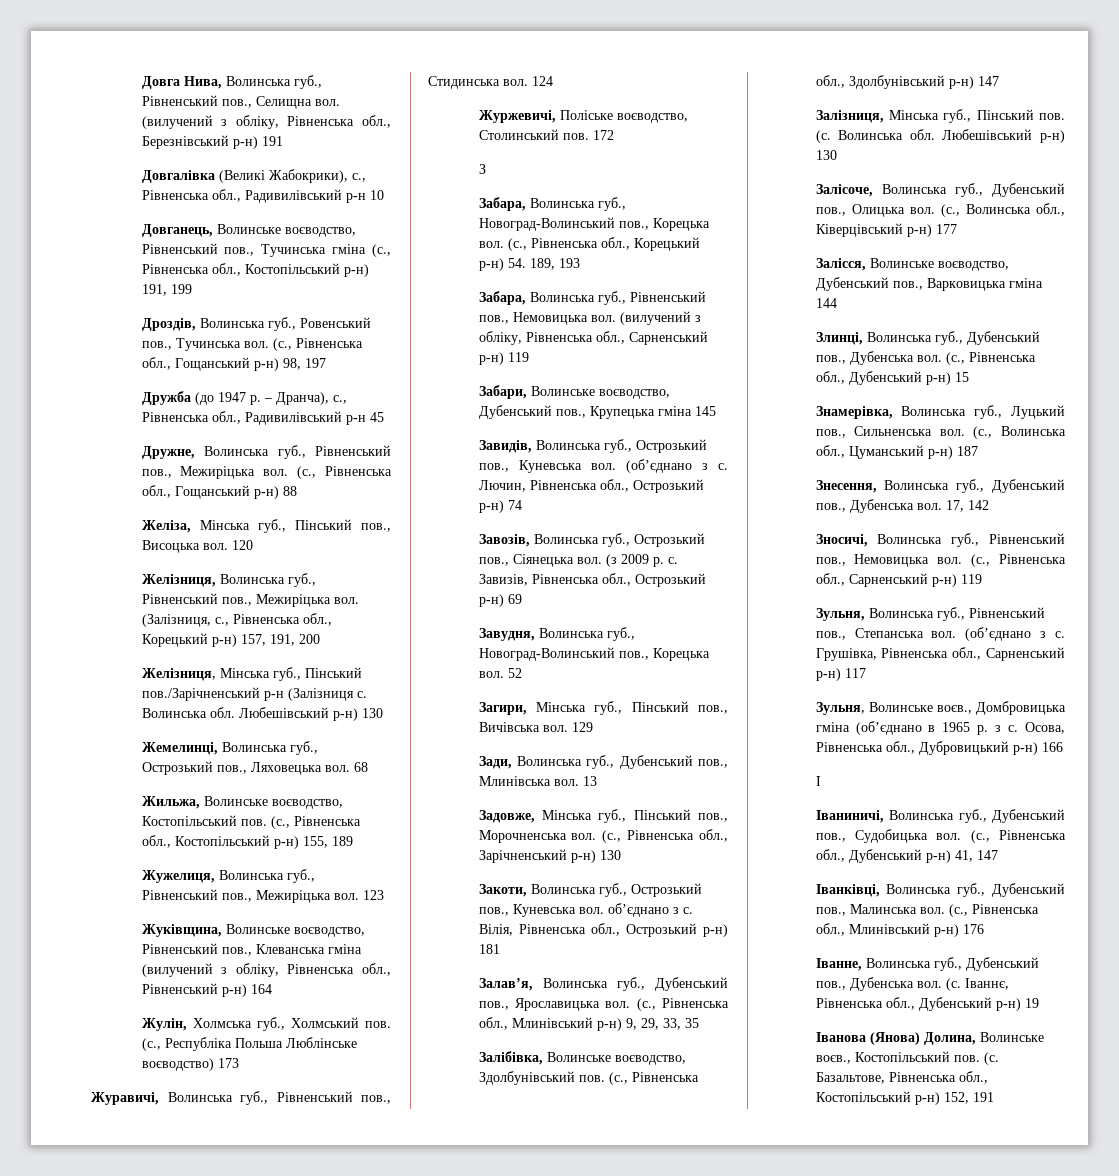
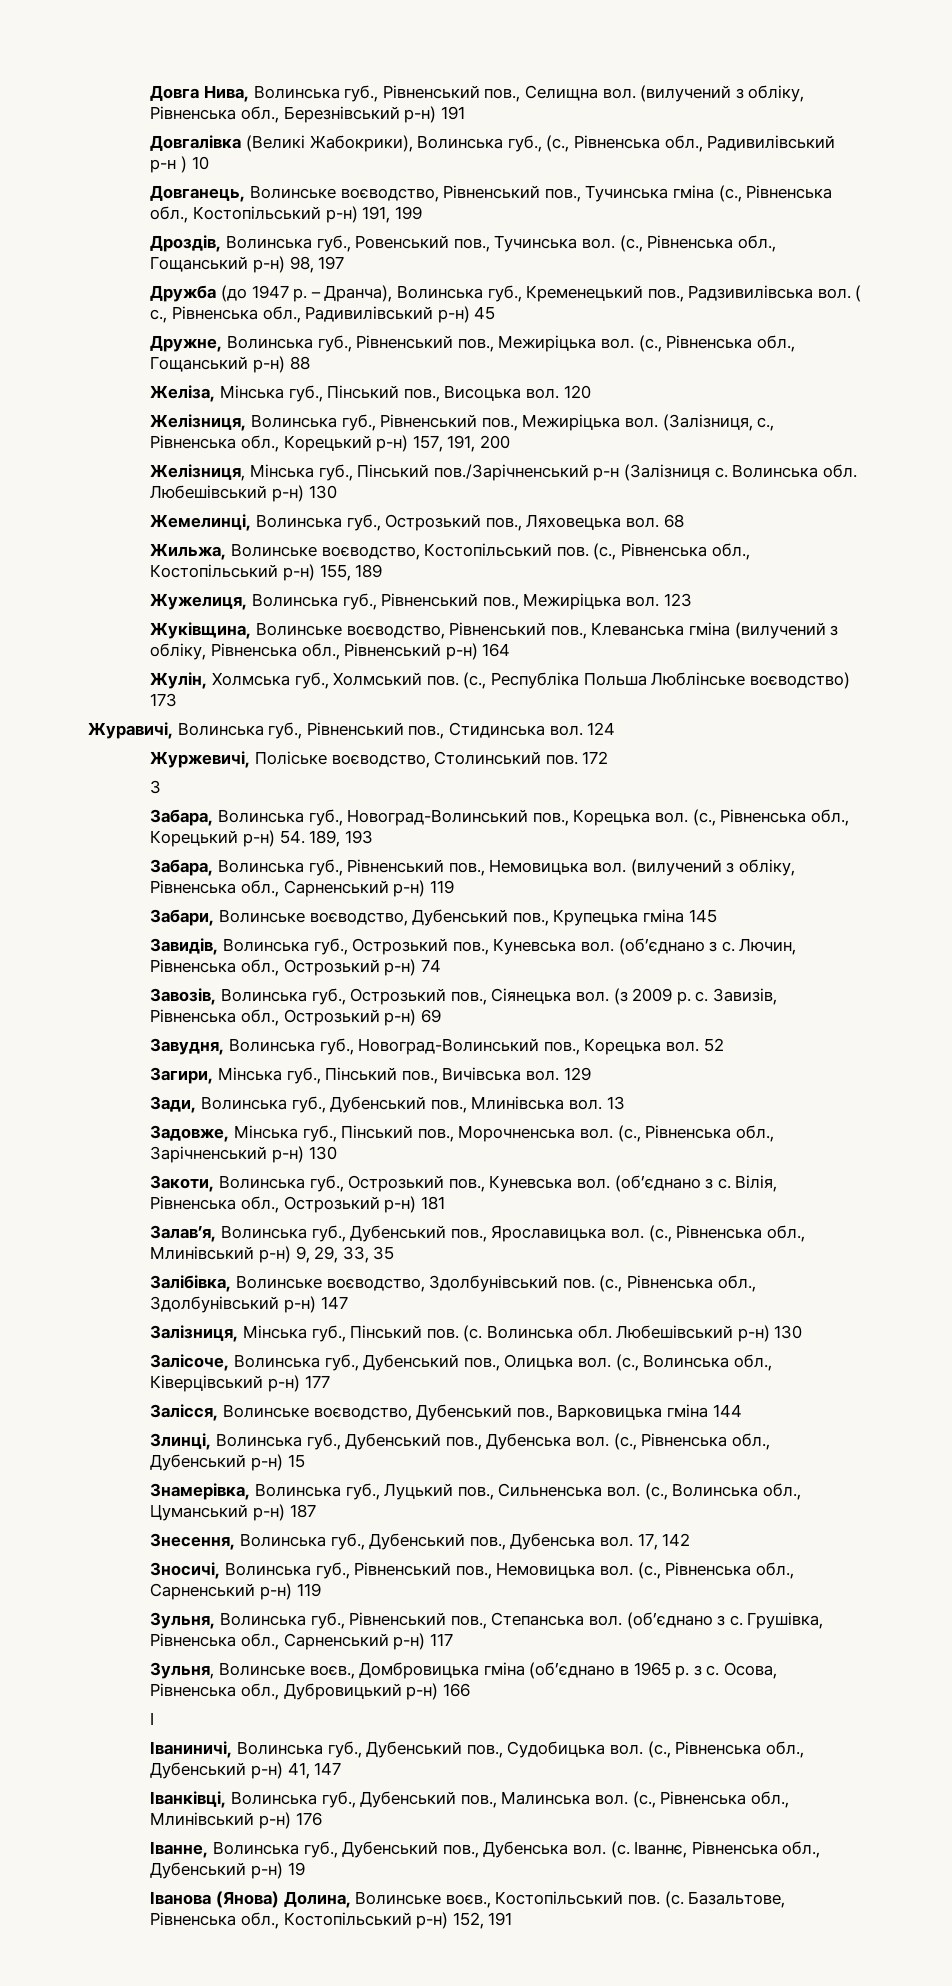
[351,173,366,182] [141,189,366,203] с., Рівненська обл., Радивилівський р-н -> [417,135,836,152] [150,156,187,173] Волинська губ., (с., Рівненська обл., Радивилівський р-н )
[332,395,347,404] [141,411,366,425] с., Рівненська обл., Радивилівський р-н -> [396,285,862,302] [150,306,470,323] Волинська губ., Кременецький пов., Радзивилівська вол. ( с., Рівненська обл., Радивилівський р-н)
[607,903,669,917] об’єднано -> [614,1175,701,1192] (об’єднано

